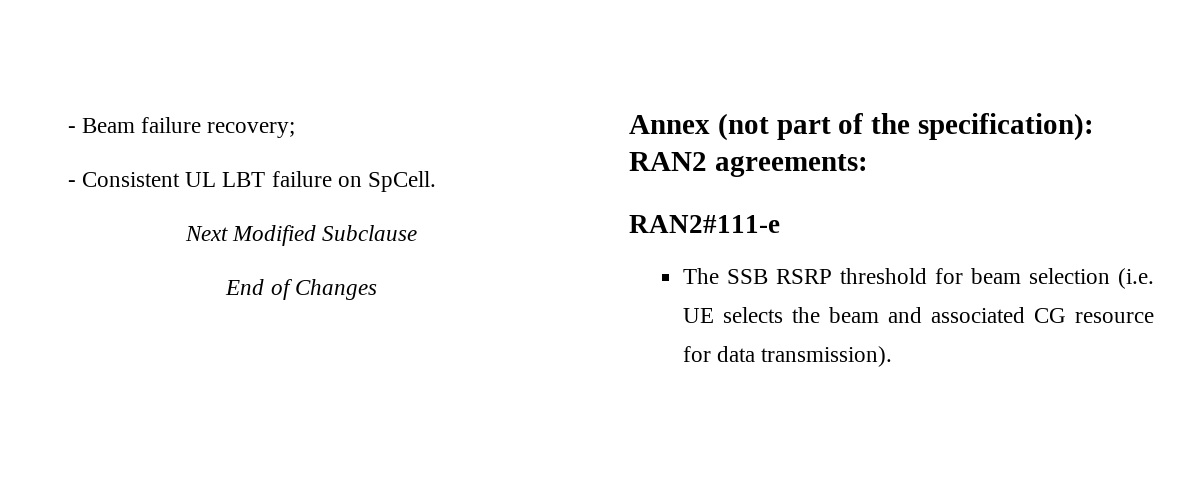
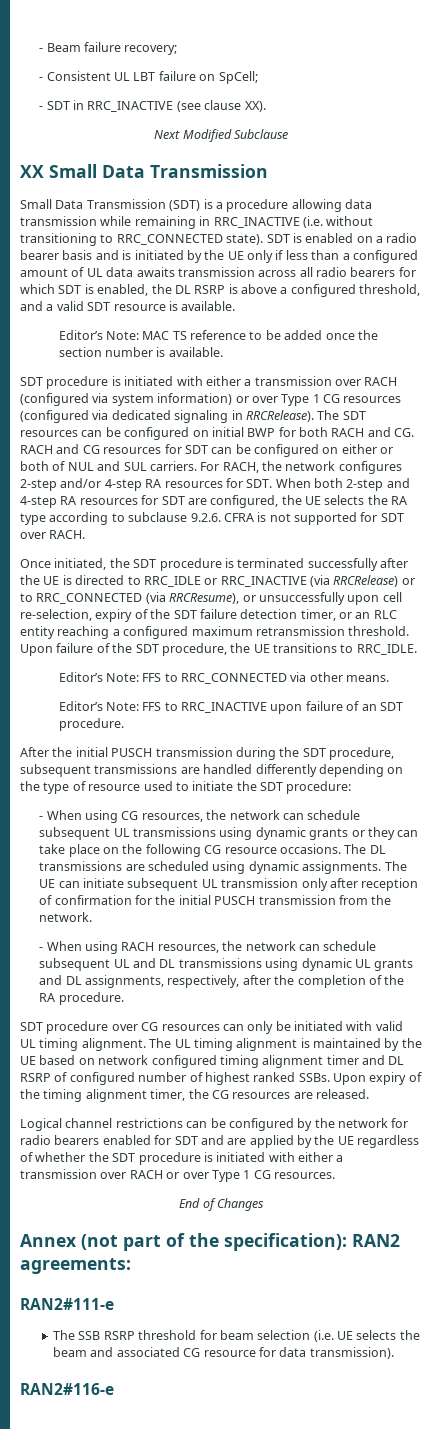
[367,171,436,192] [184,225,418,246] SpCell. // Next Modified Subclause -> [218,71,258,84] [39,100,266,112] [154,129,288,142] [20,164,268,178] [20,199,372,212] [20,216,374,229] [20,233,418,246] [20,250,418,263] [20,267,416,277] [20,284,421,297] [20,301,236,311] [58,330,378,340] [58,347,223,357] [20,376,398,389] [20,393,402,406] [20,410,366,423] [20,427,415,440] [20,444,394,457] [20,461,402,474] [20,478,410,491] [20,495,408,508] [20,512,404,525] [20,530,86,539] [20,558,408,571] [20,575,415,587] [20,592,402,605] [20,609,397,622] [20,626,410,639] [20,643,417,656] [58,672,390,684] [58,701,403,714] [58,718,124,731] [20,747,394,760] [20,764,404,777] [20,781,352,794] [39,810,361,823] [39,827,419,840] [39,844,386,857] [39,861,407,874] [39,878,419,891] [39,895,392,905] [39,912,93,922] [39,941,377,954] [39,958,414,971] [39,975,405,988] [39,992,124,1005] [20,1021,403,1034] [20,1038,422,1051] [20,1055,405,1068] [20,1072,422,1085] [20,1089,369,1102] [20,1118,409,1131] [20,1135,420,1148] [20,1152,344,1165] [20,1169,335,1182] SpCell; // - SDT in RRC_INACTIVE (see clause XX). // Next Modified Subclause // XX Small Data Transmission // Small Data Transmission (SDT) is a procedure allowing data transmission while remaining in RRC_INACTIVE (i.e. without transitioning to RRC_CONNECTED state). SDT is enabled on a radio bearer basis and is initiated by the UE only if less than a configured amount of UL data awaits transmission across all radio bearers for which SDT is enabled, the DL RSRP is above a configured threshold, and a valid SDT resource is available. // Editor’s Note: MAC TS reference to be added once the section number is available. // SDT procedure is initiated with either a transmission over RACH (configured via system information) or over Type 1 CG resources (configured via dedicated signaling in RRCRelease). The SDT resources can be configured on initial BWP for both RACH and CG. RACH and CG resources for SDT can be configured on either or both of NUL and SUL carriers. For RACH, the network configures 2-step and/or 4-step RA resources for SDT. When both 2-step and 4-step RA resources for SDT are configured, the UE selects the RA type according to subclause 9.2.6. CFRA is not supported for SDT over RACH. // Once initiated, the SDT procedure is terminated successfully after the UE is directed to RRC_IDLE or RRC_INACTIVE (via RRCRelease) or to RRC_CONNECTED (via RRCResume), or unsuccessfully upon cell re-selection, expiry of the SDT failure detection timer, or an RLC entity reaching a configured maximum retransmission threshold. Upon failure of the SDT procedure, the UE transitions to RRC_IDLE. // Editor’s Note: FFS to RRC_CONNECTED via other means. // Editor’s Note: FFS to RRC_INACTIVE upon failure of an SDT procedure. // After the initial PUSCH transmission during the SDT procedure, subsequent transmissions are handled differently depending on the type of resource used to initiate the SDT procedure: // - When using CG resources, the network can schedule subsequent UL transmissions using dynamic grants or they can take place on the following CG resource occasions. The DL transmissions are scheduled using dynamic assignments. The UE can initiate subsequent UL transmission only after reception of confirmation for the initial PUSCH transmission from the network. // - When using RACH resources, the network can schedule subsequent UL and DL transmissions using dynamic UL grants and DL assignments, respectively, after the completion of the RA procedure. // SDT procedure over CG resources can only be initiated with valid UL timing alignment. The UL timing alignment is maintained by the UE based on network configured timing alignment timer and DL RSRP of configured number of highest ranked SSBs. Upon expiry of the timing alignment timer, the CG resources are released. // Logical channel restrictions can be configured by the network for radio bearers enabled for SDT and are applied by the UE regardless of whether the SDT procedure is initiated with either a transmission over RACH or over Type 1 CG resources.
(893, 356) none -> [20,1383,114,1395] // RAN2#116-e

